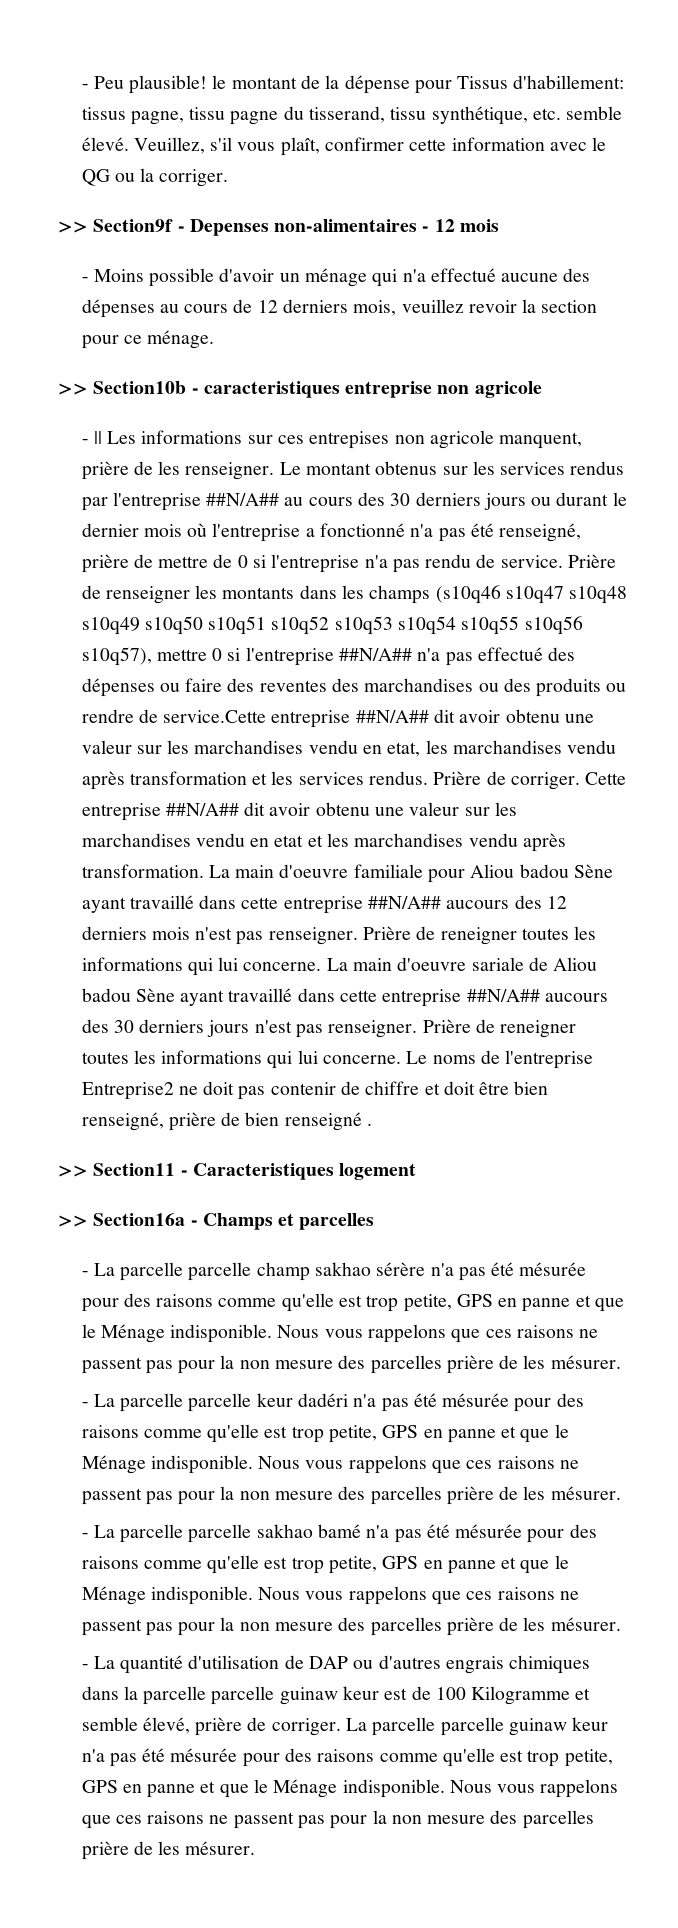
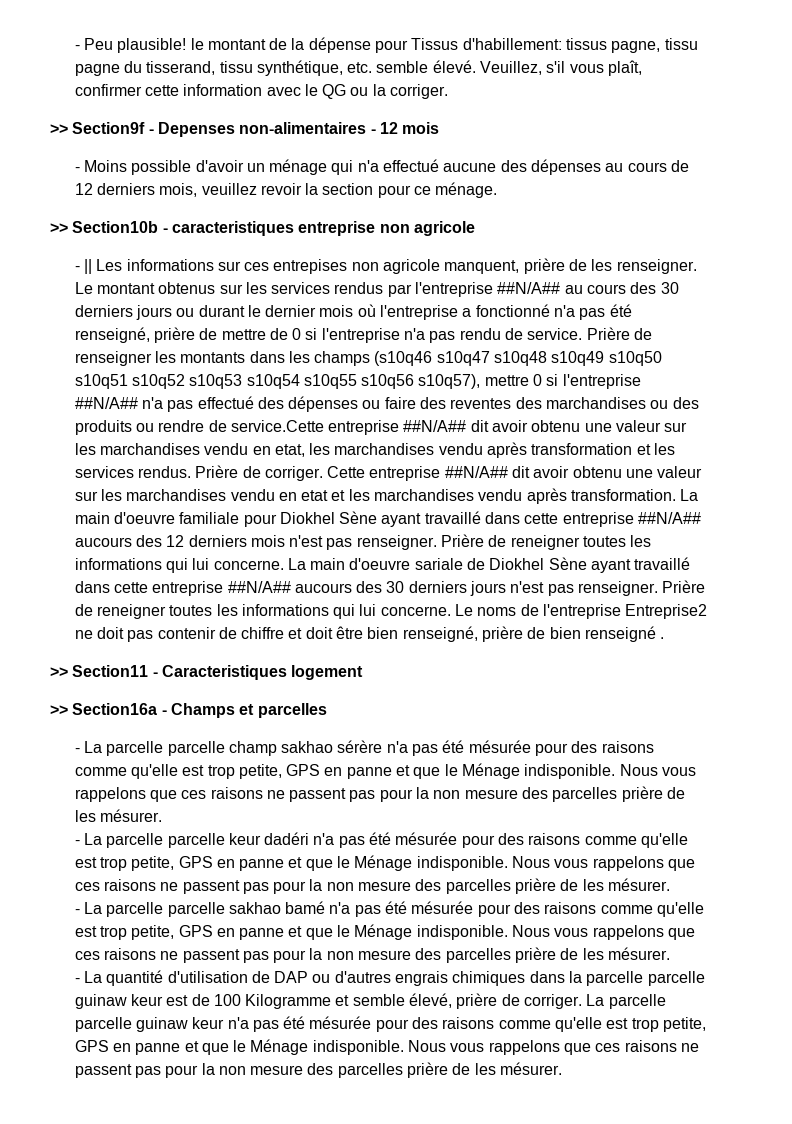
[470,864,569,878] Aliou badou -> [279,512,335,524] Diokhel
[553,957,598,971] [81,988,131,1002] Aliou badou -> [489,558,545,570] Diokhel

